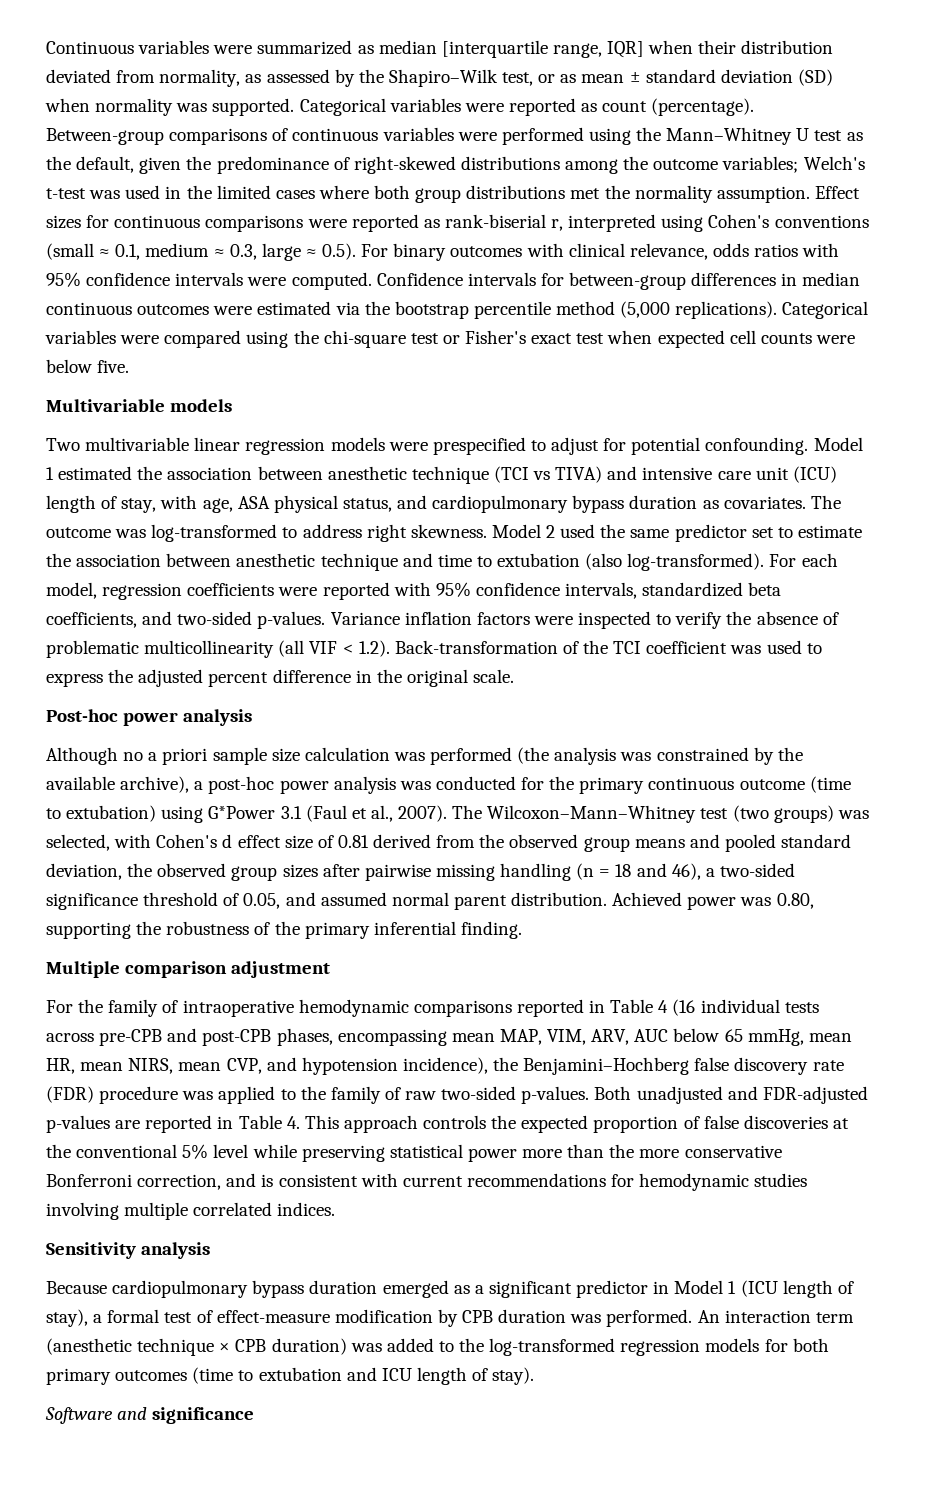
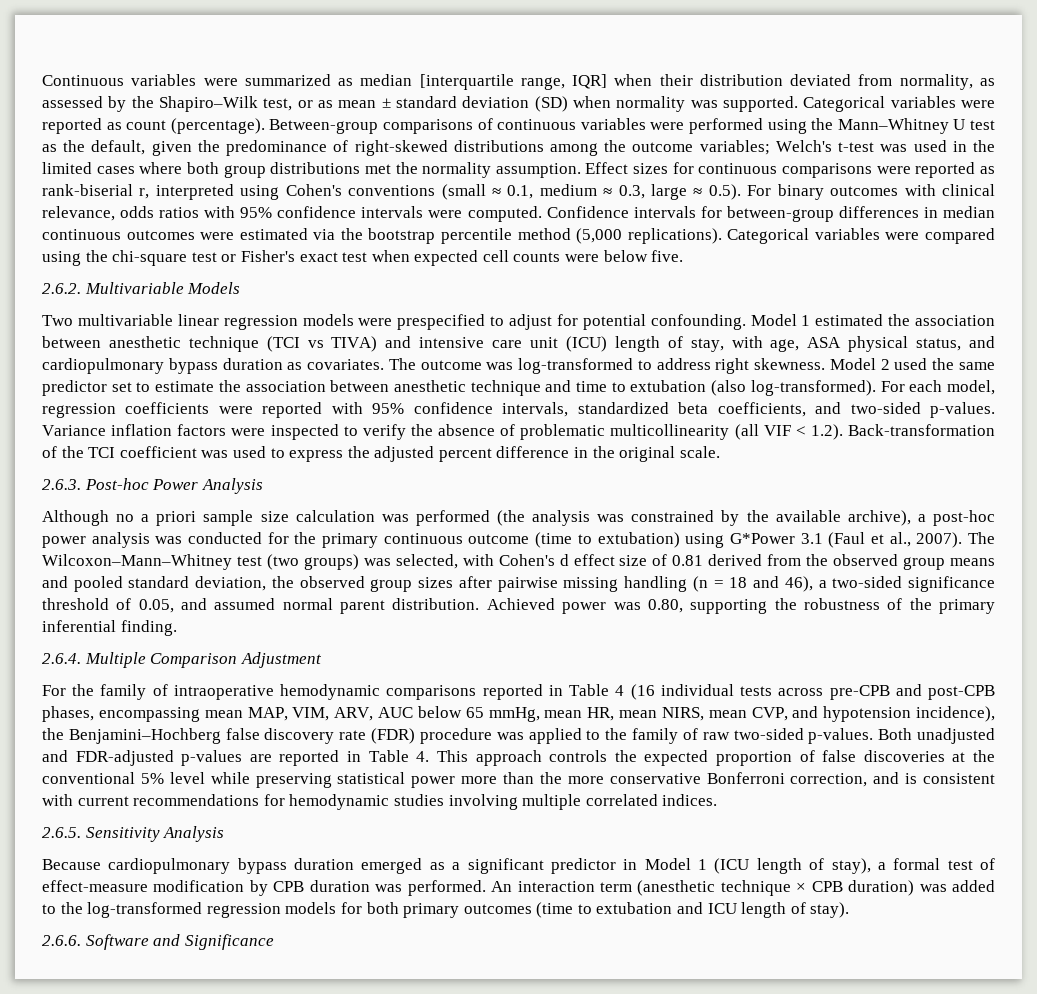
[46,399,233,412] Multivariable models -> [42,282,241,294] 2.6.2. Multivariable Models
[46,709,253,726] Post-hoc power analysis -> [42,478,263,494] 2.6.3. Post-hoc Power Analysis
[46,961,331,978] Multiple comparison adjustment -> [42,652,322,668] 2.6.4. Multiple Comparison Adjustment
[46,1242,211,1259] Sensitivity analysis -> [42,826,225,842] 2.6.5. Sensitivity Analysis
(535, 1376) none -> [42,935,81,946] 2.6.6.
[152,1407,255,1424] significance -> [184,934,274,950] Significance

